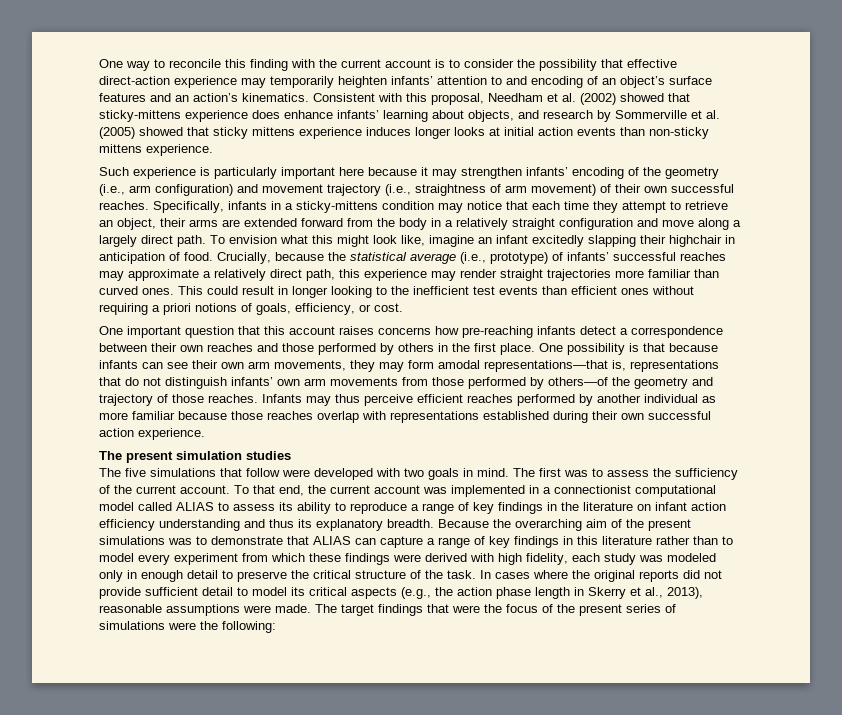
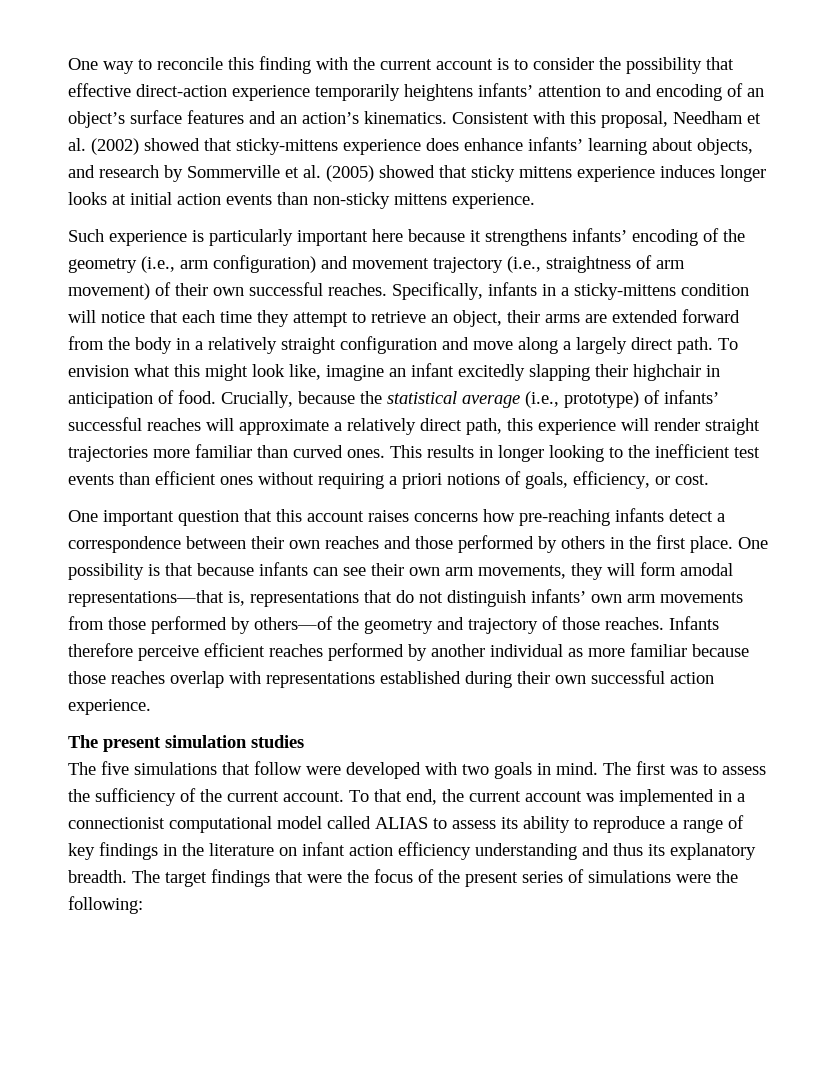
[241,76,387,88] may temporarily heighten -> [315,84,473,101] temporarily heightens
[432,167,522,179] may strengthen -> [485,229,567,246] strengthens
[438,203,463,213] may -> [68,310,96,323] will
[99,271,124,281] may -> [206,418,234,431] will
[431,271,456,281] may -> [621,418,649,431] will
[207,286,274,295] could result -> [427,445,474,458] results
[379,362,404,372] may -> [607,563,635,576] will
[306,394,360,406] may thus -> [68,643,133,657] therefore
[438,519,691,531] [99,536,733,548] [99,553,716,565] [99,570,722,582] [99,587,703,599] [99,604,311,616] Because the overarching aim of the present simulations was to demonstrate that ALIAS can capture a range of key findings in this literature rather than to model every experiment from which these findings were derived with high fidelity, each study was modeled only in enough detail to preserve the critical structure of the task. In cases where the original reports did not provide sufficient detail to model its critical aspects (e.g., the action phase length in Skerry et al., 2013), reasonable assumptions were made. -> (127, 876) none

